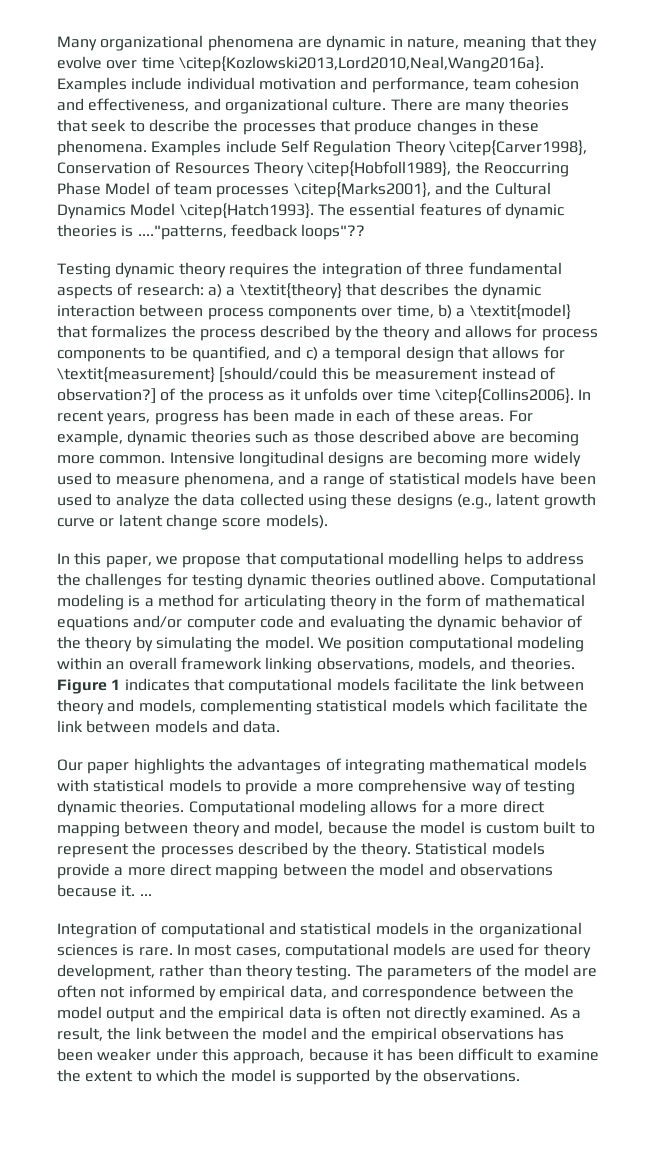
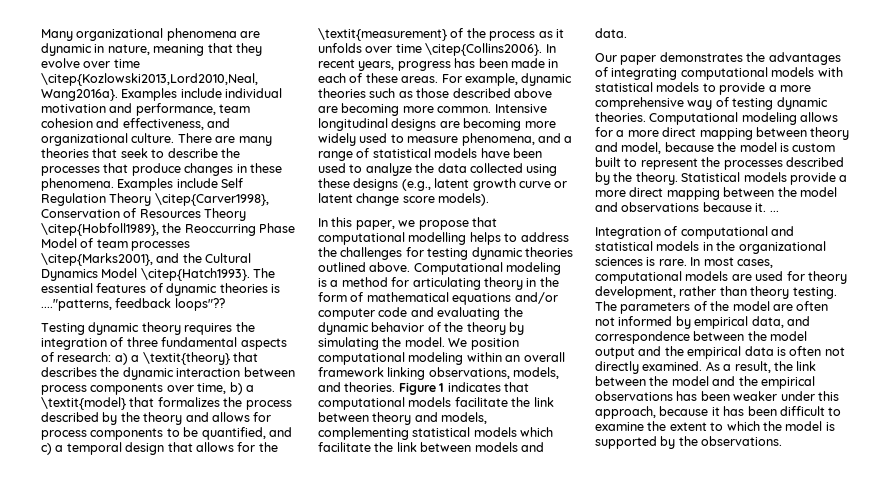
[57,367,556,383] [57,388,156,404] \textit{measurement} [should/could this be measurement instead of observation?] -> [258,442,278,452] [318,28,447,41] the \textit{measurement}
[133,758,205,774] highlights -> [659,52,743,62] demonstrates
[429,758,530,771] mathematical -> [680,67,768,80] computational

